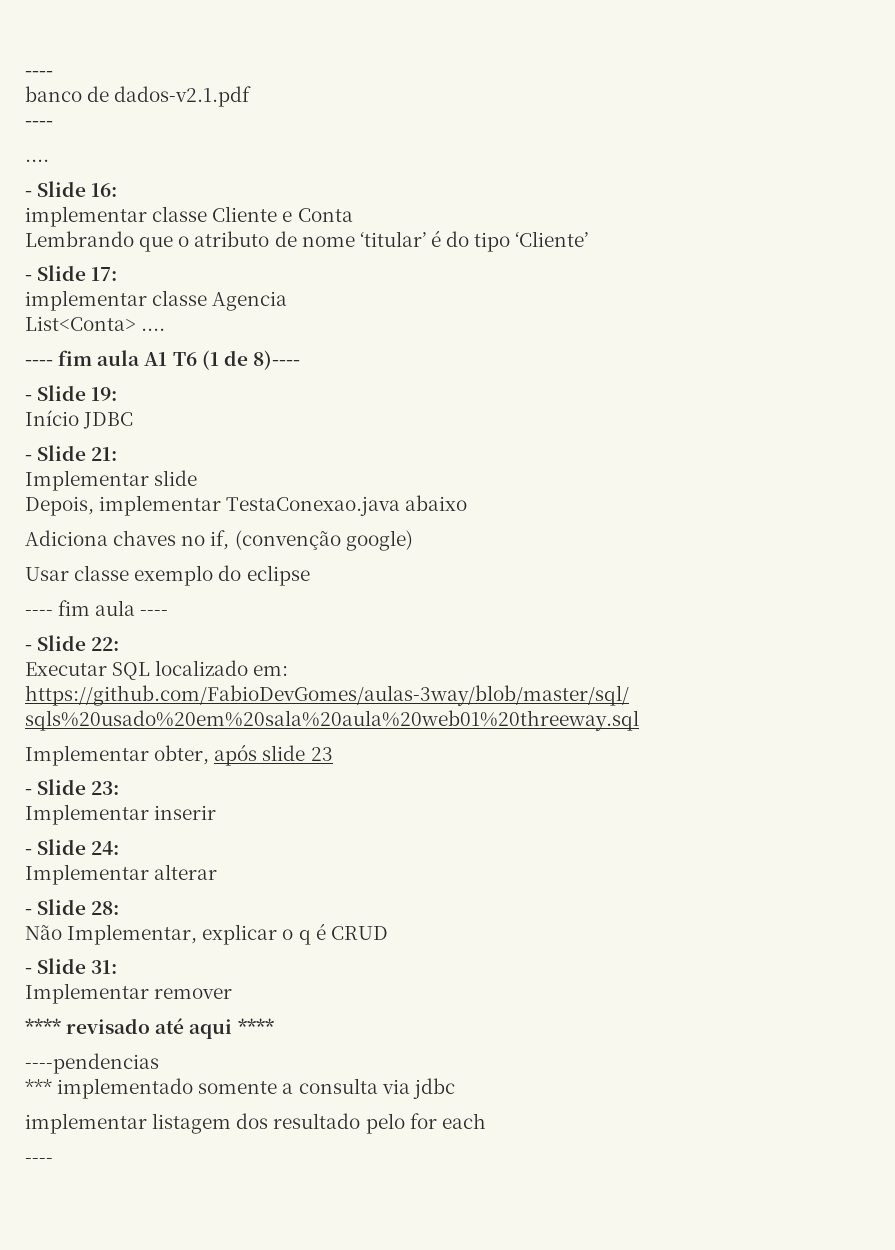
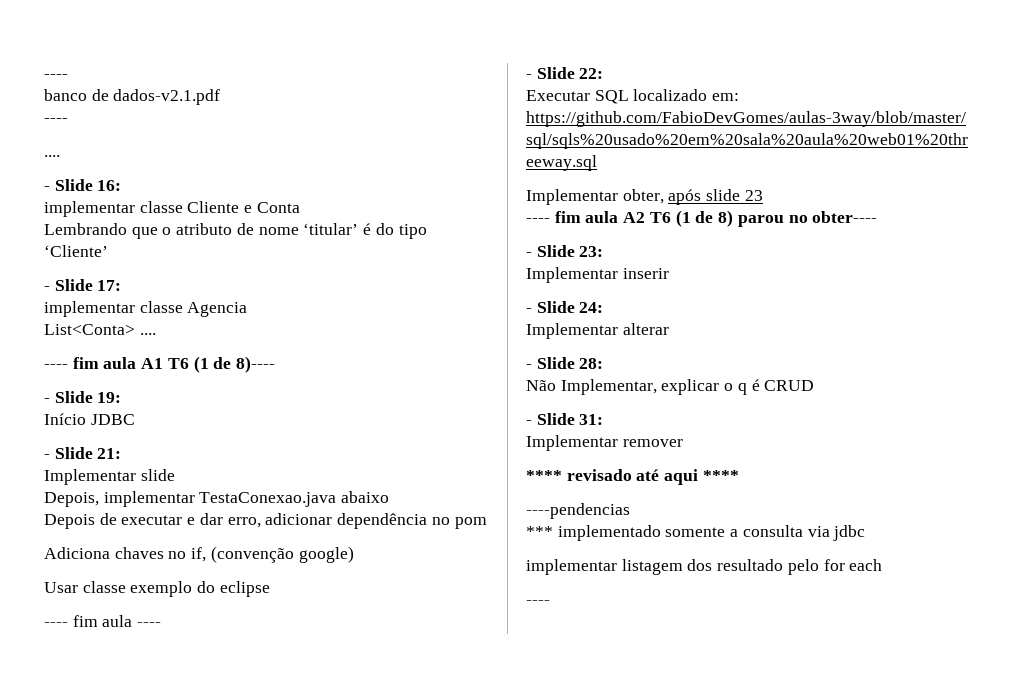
(468, 503) none -> [44,513,487,529] // Depois de executar e dar erro, adicionar dependência no pom
(333, 754) none -> [526,210,878,227] // ---- fim aula A2 T6 (1 de 8) parou no obter----

